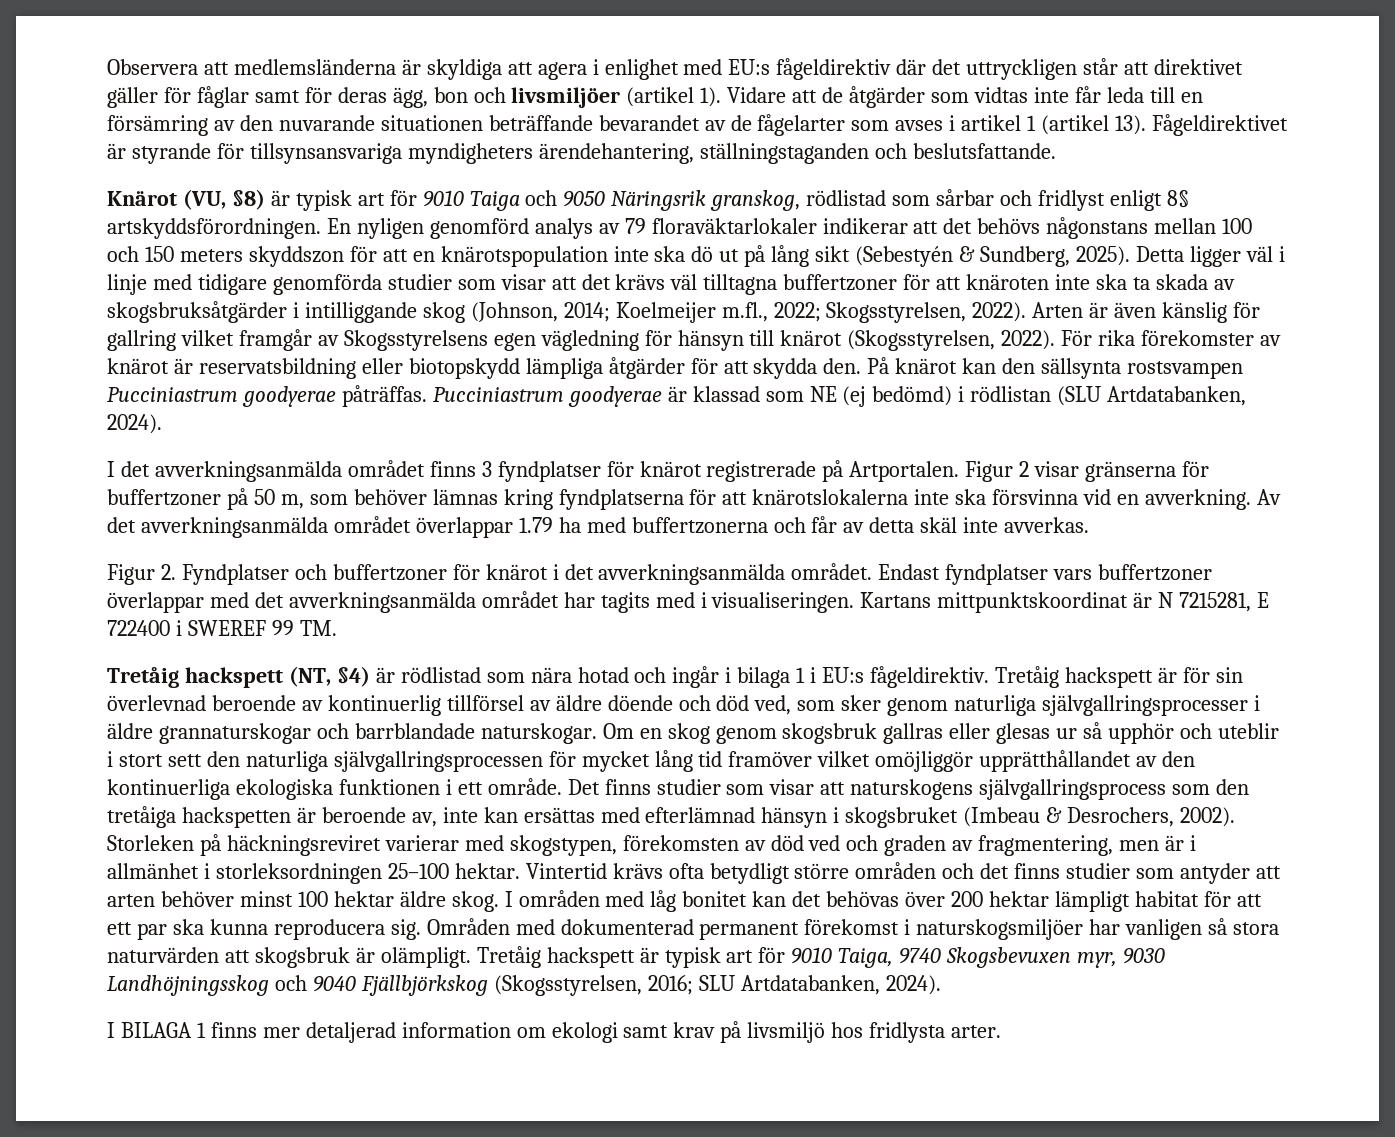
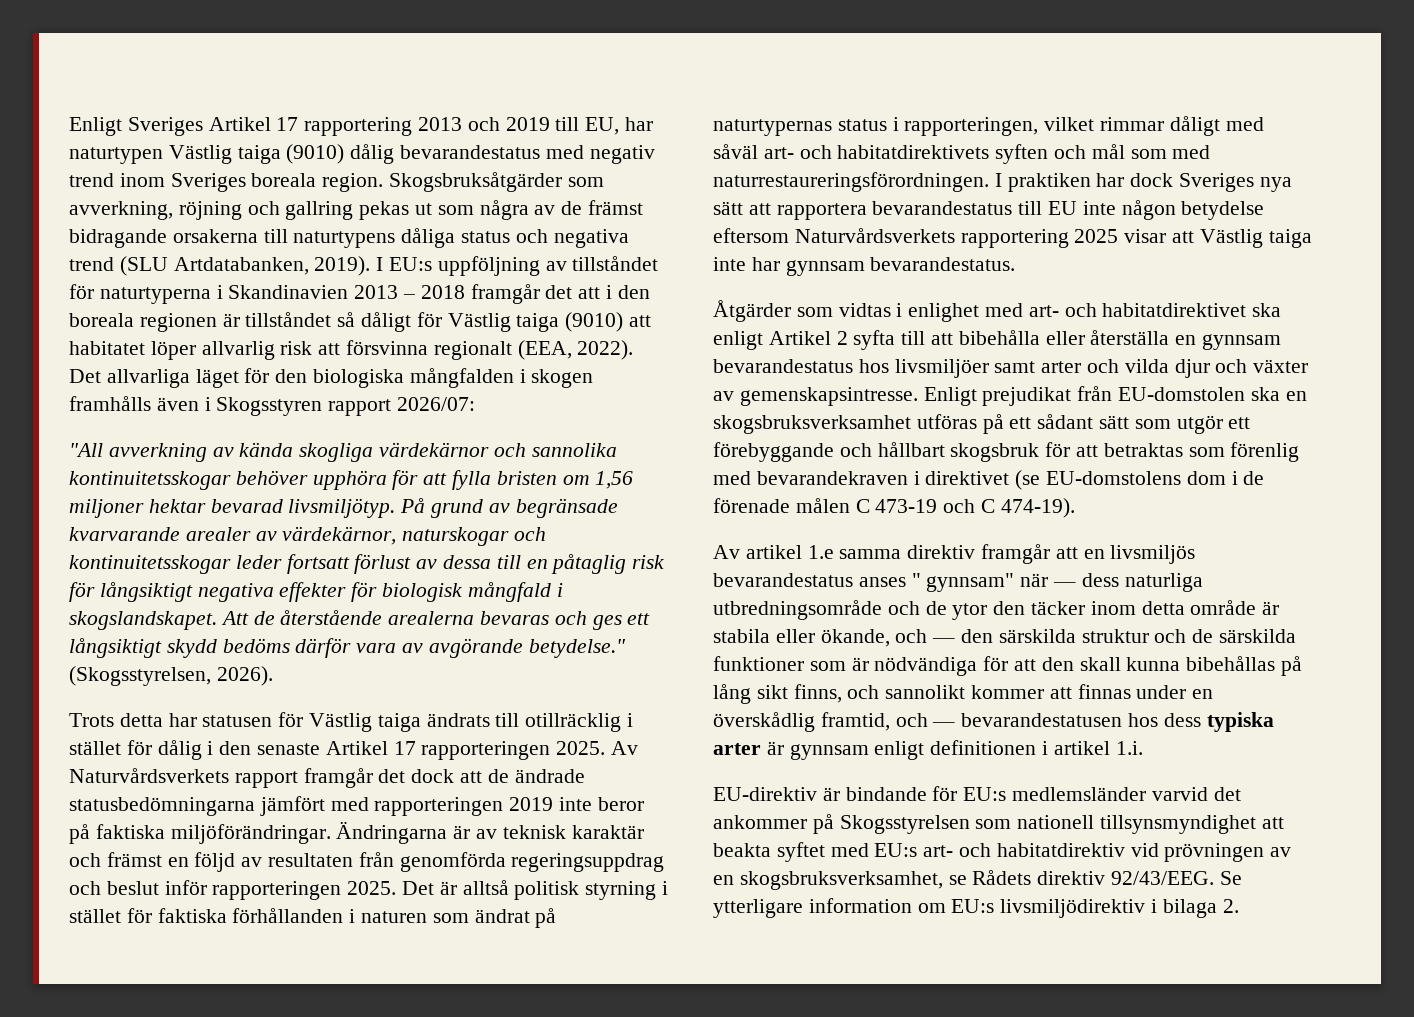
[107,58,1243,80] [107,86,1203,108] [107,114,1288,136] [107,143,1056,164] [107,189,1189,211] [107,217,1253,239] [107,245,1285,267] [107,274,1235,295] [107,301,1261,323] [107,329,1282,351] [107,357,1244,379] [107,385,1247,407] [107,414,162,434] [107,460,1210,482] [107,488,1281,510] [107,516,1090,538] [107,563,1213,585] [107,591,1270,613] [107,620,337,636] [107,666,1243,688] [107,695,1261,716] [107,722,1279,744] [107,750,1196,772] [107,778,1250,800] [107,806,1236,828] [107,834,1197,856] [107,862,1281,884] [107,890,1262,912] [107,918,1280,940] [107,946,1166,968] [107,975,941,996] [107,1021,1002,1043] Observera att medlemsländerna är skyldiga att agera i enlighet med EU:s fågeldirektiv där det uttryckligen står att direktivet gäller för fåglar samt för deras ägg, bon och livsmiljöer (artikel 1). Vidare att de åtgärder som vidtas inte får leda till en försämring av den nuvarande situationen beträffande bevarandet av de fågelarter som avses i artikel 1 (artikel 13). Fågeldirektivet är styrande för tillsynsansvariga myndigheters ärendehantering, ställningstaganden och beslutsfattande. // Knärot (VU, §8) är typisk art för 9010 Taiga och 9050 Näringsrik granskog, rödlistad som sårbar och fridlyst enligt 8§ artskyddsförordningen. En nyligen genomförd analys av 79 floraväktarlokaler indikerar att det behövs någonstans mellan 100 och 150 meters skyddszon för att en knärotspopulation inte ska dö ut på lång sikt (Sebestyén & Sundberg, 2025). Detta ligger väl i linje med tidigare genomförda studier som visar att det krävs väl tilltagna buffertzoner för att knäroten inte ska ta skada av skogsbruksåtgärder i intilliggande skog (Johnson, 2014; Koelmeijer m.fl., 2022; Skogsstyrelsen, 2022). Arten är även känslig för gallring vilket framgår av Skogsstyrelsens egen vägledning för hänsyn till knärot (Skogsstyrelsen, 2022). För rika förekomster av knärot är reservatsbildning eller biotopskydd lämpliga åtgärder för att skydda den. På knärot kan den sällsynta rostsvampen Pucciniastrum goodyerae påträffas. Pucciniastrum goodyerae är klassad som NE (ej bedömd) i rödlistan (SLU Artdatabanken, 2024). // I det avverkningsanmälda området finns 3 fyndplatser för knärot registrerade på Artportalen. Figur 2 visar gränserna för buffertzoner på 50 m, som behöver lämnas kring fyndplatserna för att knärotslokalerna inte ska försvinna vid en avverkning. Av det avverkningsanmälda området överlappar 1.79 ha med buffertzonerna och får av detta skäl inte avverkas. // Figur 2. Fyndplatser och buffertzoner för knärot i det avverkningsanmälda området. Endast fyndplatser vars buffertzoner överlappar med det avverkningsanmälda området har tagits med i visualiseringen. Kartans mittpunktskoordinat är N 7215281, E 722400 i SWEREF 99 TM. // Tretåig hackspett (NT, §4) är rödlistad som nära hotad och ingår i bilaga 1 i EU:s fågeldirektiv. Tretåig hackspett är för sin överlevnad beroende av kontinuerlig tillförsel av äldre döende och död ved, som sker genom naturliga självgallringsprocesser i äldre grannaturskogar och barrblandade naturskogar. Om en skog genom skogsbruk gallras eller glesas ur så upphör och uteblir i stort sett den naturliga självgallringsprocessen för mycket lång tid framöver vilket omöjliggör upprätthållandet av den kontinuerliga ekologiska funktionen i ett område. Det finns studier som visar att naturskogens självgallringsprocess som den tretåiga hackspetten är beroende av, inte kan ersättas med efterlämnad hänsyn i skogsbruket (Imbeau & Desrochers, 2002). Storleken på häckningsreviret varierar med skogstypen, förekomsten av död ved och graden av fragmentering, men är i allmänhet i storleksordningen 25–100 hektar. Vintertid krävs ofta betydligt större områden och det finns studier som antyder att arten behöver minst 100 hektar äldre skog. I områden med låg bonitet kan det behövas över 200 hektar lämpligt habitat för att ett par ska kunna reproducera sig. Områden med dokumenterad permanent förekomst i naturskogsmiljöer har vanligen så stora naturvärden att skogsbruk är olämpligt. Tretåig hackspett är typisk art för 9010 Taiga, 9740 Skogsbevuxen myr, 9030 Landhöjningsskog och 9040 Fjällbjörkskog (Skogsstyrelsen, 2016; SLU Artdatabanken, 2024). // I BILAGA 1 finns mer detaljerad information om ekologi samt krav på livsmiljö hos fridlysta arter. -> [69,117,654,136] [69,144,655,164] [69,172,604,192] [69,200,644,220] [69,228,629,248] [69,256,659,276] [69,284,650,304] [69,312,652,332] [69,340,634,360] [69,368,594,388] [69,396,476,416] [69,442,617,462] [69,470,634,490] [69,498,618,518] [69,526,547,546] [69,554,665,574] [69,582,563,602] [69,610,651,630] [69,638,626,658] [69,666,273,686] [69,712,634,732] [69,740,639,760] [69,768,585,788] [69,796,644,816] [69,821,644,844] [69,852,665,872] [69,880,669,900] [69,908,557,928] [713,116,1264,136] [713,144,1211,164] [713,172,1292,192] [713,200,1265,220] [713,228,1312,248] [713,257,1016,276] [713,300,1282,322] [713,330,1282,350] [713,359,1309,378] [713,386,1307,406] [713,414,1251,434] [713,442,1300,462] [713,470,1265,490] [713,498,1075,518] [713,544,1196,564] [713,573,1203,592] [713,600,1280,620] [713,629,1297,647] [713,656,1303,676] [713,684,1214,704] [713,712,1274,732] [713,740,1143,760] [713,786,1241,801] [713,814,1284,834] [713,842,1292,862] [713,870,1242,890] [713,898,1239,918] Enligt Sveriges Artikel 17 rapportering 2013 och 2019 till EU, har naturtypen Västlig taiga (9010) dålig bevarandestatus med negativ trend inom Sveriges boreala region. Skogsbruksåtgärder som avverkning, röjning och gallring pekas ut som några av de främst bidragande orsakerna till naturtypens dåliga status och negativa trend (SLU Artdatabanken, 2019). I EU:s uppföljning av tillståndet för naturtyperna i Skandinavien 2013 – 2018 framgår det att i den boreala regionen är tillståndet så dåligt för Västlig taiga (9010) att habitatet löper allvarlig risk att försvinna regionalt (EEA, 2022). Det allvarliga läget för den biologiska mångfalden i skogen framhålls även i Skogsstyren rapport 2026/07: // "All avverkning av kända skogliga värdekärnor och sannolika kontinuitetsskogar behöver upphöra för att fylla bristen om 1,56 miljoner hektar bevarad livsmiljötyp. På grund av begränsade kvarvarande arealer av värdekärnor, naturskogar och kontinuitetsskogar leder fortsatt förlust av dessa till en påtaglig risk för långsiktigt negativa effekter för biologisk mångfald i skogslandskapet. Att de återstående arealerna bevaras och ges ett långsiktigt skydd bedöms därför vara av avgörande betydelse." (Skogsstyrelsen, 2026). // Trots detta har statusen för Västlig taiga ändrats till otillräcklig i stället för dålig i den senaste Artikel 17 rapporteringen 2025. Av Naturvårdsverkets rapport framgår det dock att de ändrade statusbedömningarna jämfört med rapporteringen 2019 inte beror på faktiska miljöförändringar. Ändringarna är av teknisk karaktär och främst en följd av resultaten från genomförda regeringsuppdrag och beslut inför rapporteringen 2025. Det är alltså politisk styrning i stället för faktiska förhållanden i naturen som ändrat på naturtypernas status i rapporteringen, vilket rimmar dåligt med såväl art- och habitatdirektivets syften och mål som med naturrestaureringsförordningen. I praktiken har dock Sveriges nya sätt att rapportera bevarandestatus till EU inte någon betydelse eftersom Naturvårdsverkets rapportering 2025 visar att Västlig taiga inte har gynnsam bevarandestatus. // Åtgärder som vidtas i enlighet med art- och habitatdirektivet ska enligt Artikel 2 syfta till att bibehålla eller återställa en gynnsam bevarandestatus hos livsmiljöer samt arter och vilda djur och växter av gemenskapsintresse. Enligt prejudikat från EU-domstolen ska en skogsbruksverksamhet utföras på ett sådant sätt som utgör ett förebyggande och hållbart skogsbruk för att betraktas som förenlig med bevarandekraven i direktivet (se EU-domstolens dom i de förenade målen C 473-19 och C 474-19). // Av artikel 1.e samma direktiv framgår att en livsmiljös bevarandestatus anses " gynnsam" när — dess naturliga utbredningsområde och de ytor den täcker inom detta område är stabila eller ökande, och — den särskilda struktur och de särskilda funktioner som är nödvändiga för att den skall kunna bibehållas på lång sikt finns, och sannolikt kommer att finnas under en överskådlig framtid, och — bevarandestatusen hos dess typiska arter är gynnsam enligt definitionen i artikel 1.i. // EU-direktiv är bindande för EU:s medlemsländer varvid det ankommer på Skogsstyrelsen som nationell tillsynsmyndighet att beakta syftet med EU:s art- och habitatdirektiv vid prövningen av en skogsbruksverksamhet, se Rådets direktiv 92/43/EEG. Se ytterligare information om EU:s livsmiljödirektiv i bilaga 2.

